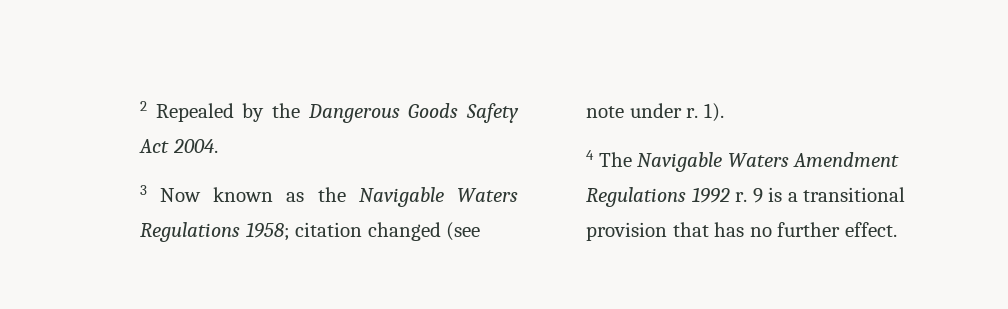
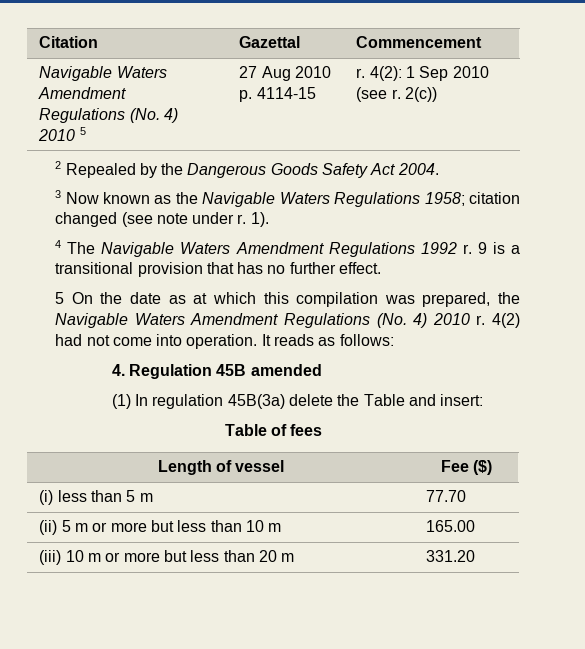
(139, 106) none -> [39,36,99,48] [239,36,301,48] [356,36,483,48] [39,66,167,81] [38,87,127,99] [39,108,179,123] [38,127,86,141] [239,66,332,81] [239,87,316,102] [356,66,489,81] [356,87,438,102] Citation | Gazettal | Commencement // Navigable Waters Amendment Regulations (No. 4) 2010 5 | 27 Aug 2010 p. 4114-15 | r. 4(2): 1 Sep 2010 (see r. 2(c)) //
(897, 229) none -> [55,292,520,307] [55,313,520,328] [55,334,394,349] [111,364,322,379] [111,394,484,409] [224,424,323,436] [157,460,285,475] [440,460,493,475] [39,490,153,505] [426,490,467,502] [39,520,282,535] [426,520,476,532] [39,550,295,565] [426,550,476,562] // 5 On the date as at which this compilation was prepared, the Navigable Waters Amendment Regulations (No. 4) 2010 r. 4(2) had not come into operation. It reads as follows: // 4. Regulation 45B amended // (1) In regulation 45B(3a) delete the Table and insert: // Table of fees // Length of vessel | Fee ($) // (i) less than 5 m | 77.70 // (ii) 5 m or more but less than 10 m | 165.00 // (iii) 10 m or more but less than 20 m | 331.20

